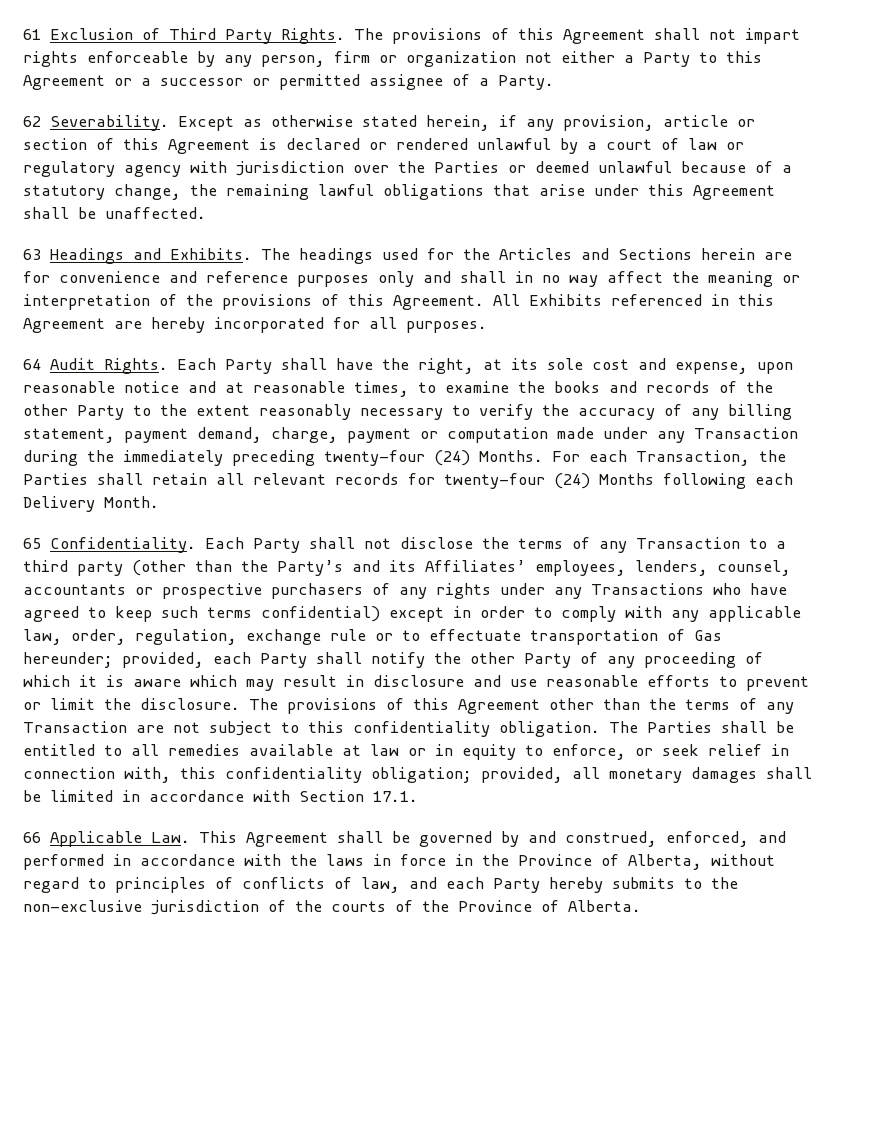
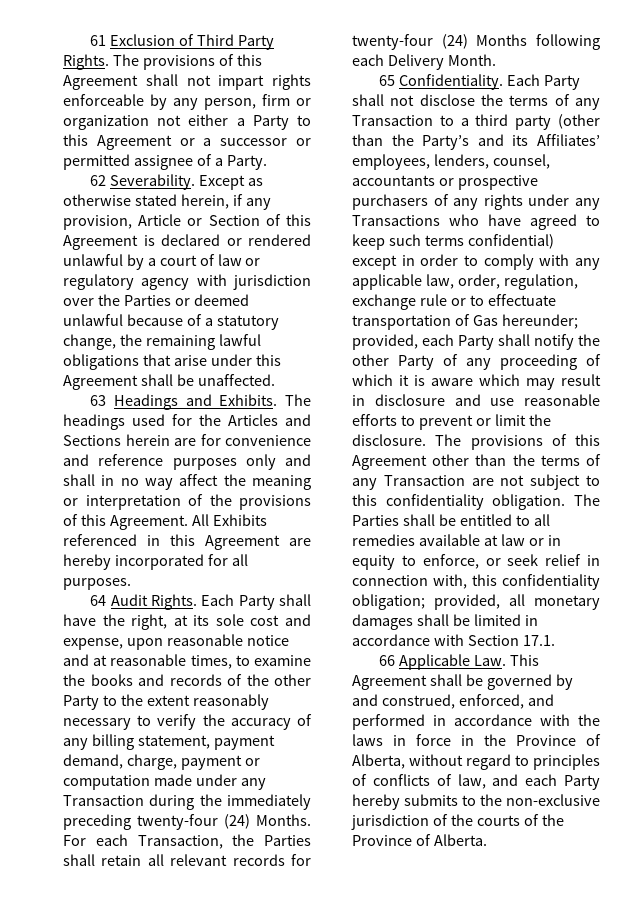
[663,115,755,127] [23,138,87,150] article or section -> [138,214,260,226] Article or Section

